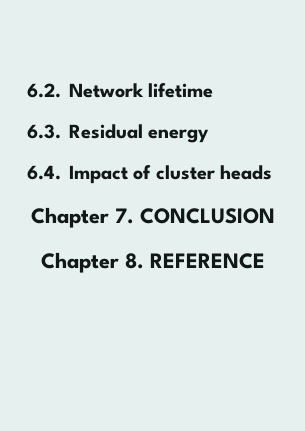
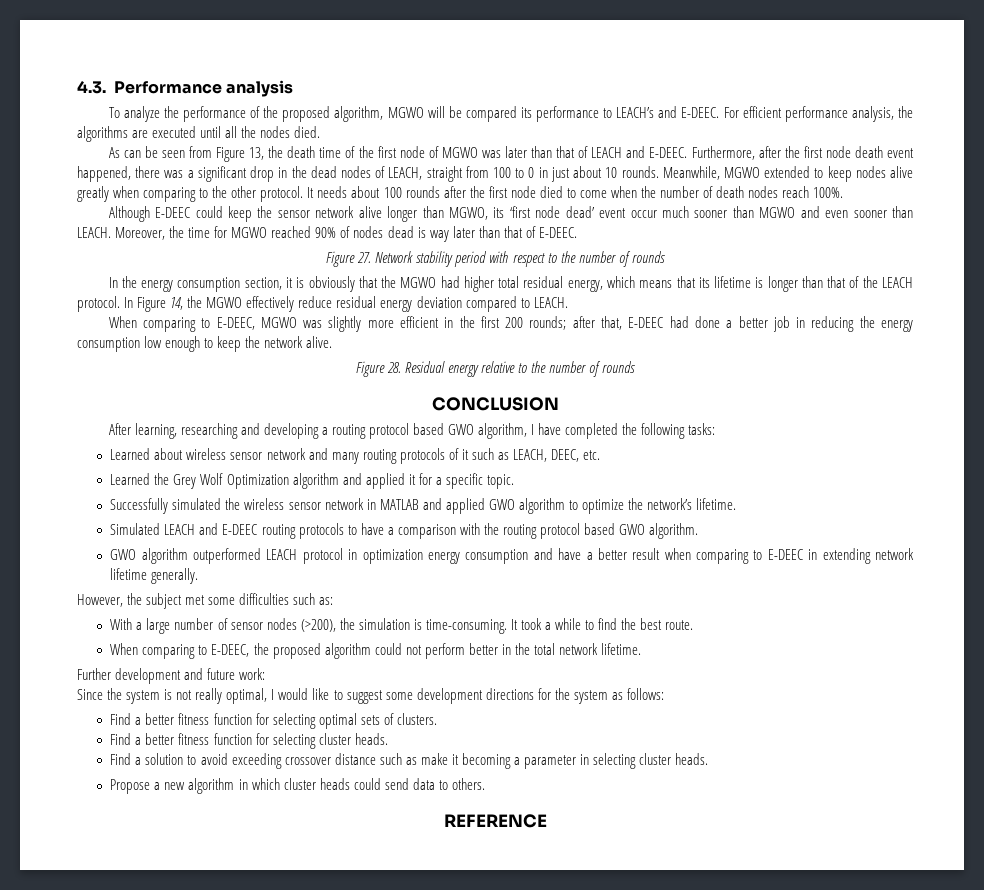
[27,83,214,98] [27,124,210,143] [27,165,273,184] [30,207,275,228] [40,252,144,273] 6.2. Network lifetime // 6.3. Residual energy // 6.4. Impact of cluster heads // Chapter 7. CONCLUSION // Chapter 8. -> [77,80,293,97] [108,106,914,122] [77,126,321,142] [108,146,914,162] [77,166,913,182] [77,186,844,202] [108,206,914,222] [77,226,577,242] [326,251,665,267] [108,276,913,292] [77,296,568,312] [108,316,913,332] [77,336,333,352] [355,361,636,377] [431,397,559,411] [108,423,716,439] [110,448,601,464] [110,473,514,489] [110,498,737,514] [110,523,699,539] [110,548,915,564] [110,568,199,584] [77,593,334,609] [110,618,694,634] [110,643,642,659] [77,668,266,684] [77,688,664,704] [110,713,437,729] [110,733,388,749] [110,753,709,769] [110,778,485,794] 4.3. Performance analysis // To analyze the performance of the proposed algorithm, MGWO will be compared its performance to LEACH’s and E-DEEC. For efficient performance analysis, the algorithms are executed until all the nodes died. // As can be seen from Figure 13, the death time of the first node of MGWO was later than that of LEACH and E-DEEC. Furthermore, after the first node death event happened, there was a significant drop in the dead nodes of LEACH, straight from 100 to 0 in just about 10 rounds. Meanwhile, MGWO extended to keep nodes alive greatly when comparing to the other protocol. It needs about 100 rounds after the first node died to come when the number of death nodes reach 100%. // Although E-DEEC could keep the sensor network alive longer than MGWO, its ‘first node dead’ event occur much sooner than MGWO and even sooner than LEACH. Moreover, the time for MGWO reached 90% of nodes dead is way later than that of E-DEEC. // Figure 27. Network stability period with respect to the number of rounds // In the energy consumption section, it is obviously that the MGWO had higher total residual energy, which means that its lifetime is longer than that of the LEACH protocol. In Figure 14, the MGWO effectively reduce residual energy deviation compared to LEACH. // When comparing to E-DEEC, MGWO was slightly more efficient in the first 200 rounds; after that, E-DEEC had done a better job in reducing the energy consumption low enough to keep the network alive. // Figure 28. Residual energy relative to the number of rounds // CONCLUSION // After learning, researching and developing a routing protocol based GWO algorithm, I have completed the following tasks: // Learned about wireless sensor network and many routing protocols of it such as LEACH, DEEC, etc. // Learned the Grey Wolf Optimization algorithm and applied it for a specific topic. // Successfully simulated the wireless sensor network in MATLAB and applied GWO algorithm to optimize the network’s lifetime. // Simulated LEACH and E-DEEC routing protocols to have a comparison with the routing protocol based GWO algorithm. // GWO algorithm outperformed LEACH protocol in optimization energy consumption and have a better result when comparing to E-DEEC in extending network lifetime generally. // However, the subject met some difficulties such as: // With a large number of sensor nodes (>200), the simulation is time-consuming. It took a while to find the best route. // When comparing to E-DEEC, the proposed algorithm could not perform better in the total network lifetime. // Further development and future work: // Since the system is not really optimal, I would like to suggest some development directions for the system as follows: // Find a better fitness function for selecting optimal sets of clusters. // Find a better fitness function for selecting cluster heads. // Find a solution to avoid exceeding crossover distance such as make it becoming a parameter in selecting cluster heads. // Propose a new algorithm in which cluster heads could send data to others. //

